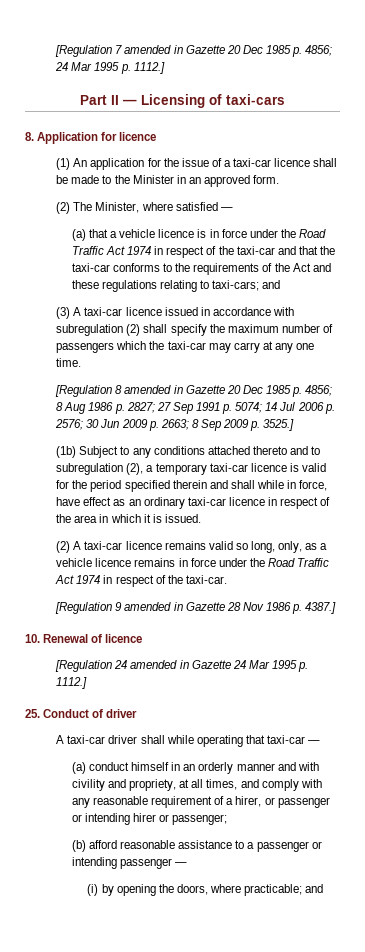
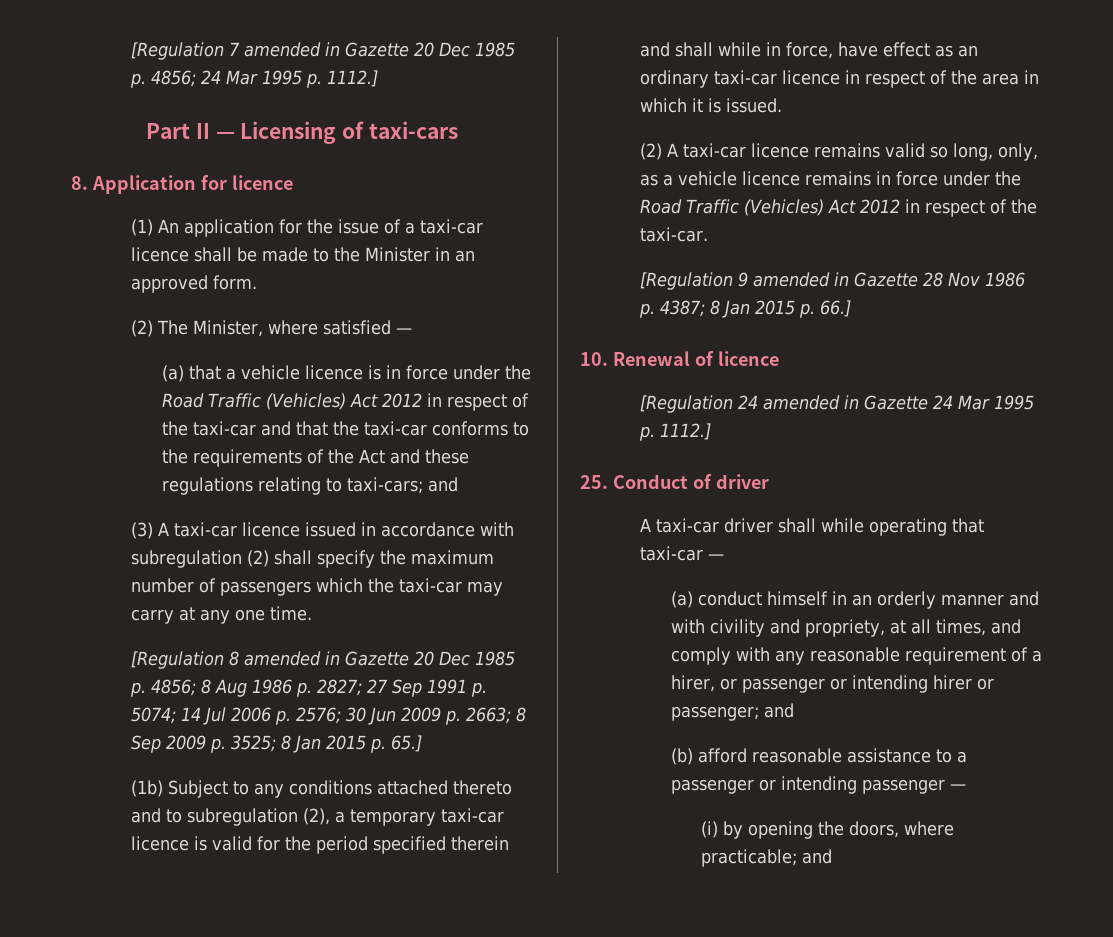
[105,246,152,255] Act 1974 -> [265,393,422,410] (Vehicles) Act 2012
[263,419,295,431] 3525.] -> [231,735,423,753] 3525; 8 Jan 2015 p. 65.]
[55,575,101,584] Act 1974 -> [744,199,901,216] (Vehicles) Act 2012
[305,602,337,614] 4387.] -> [660,300,852,318] 4387; 8 Jan 2015 p. 66.]
(228, 819) none -> [763,703,794,718] and

